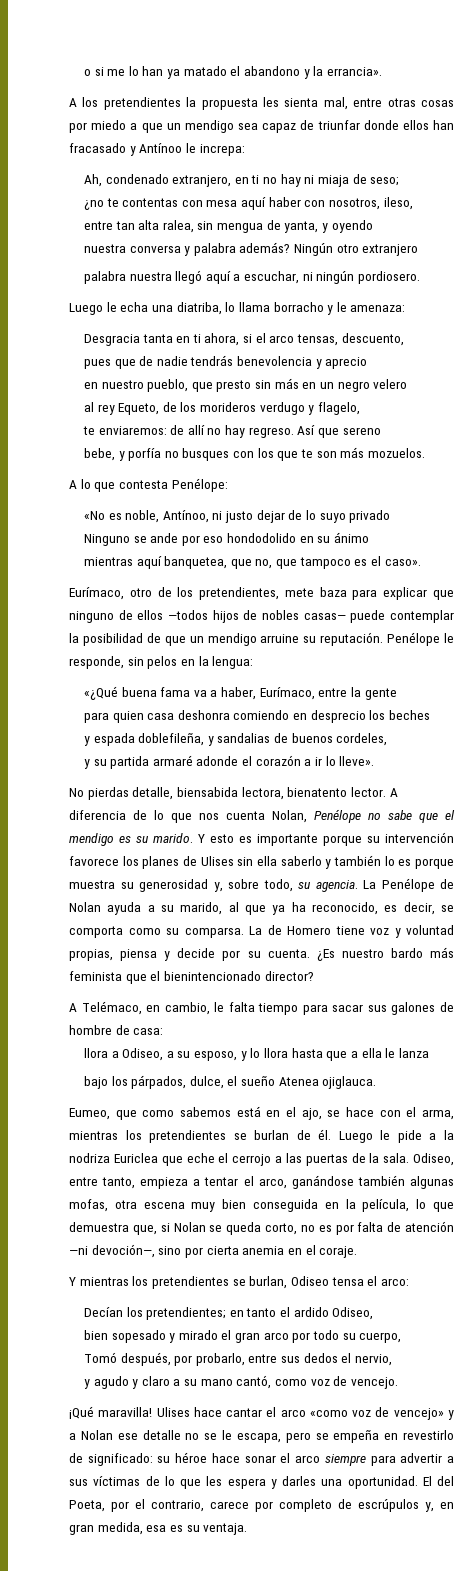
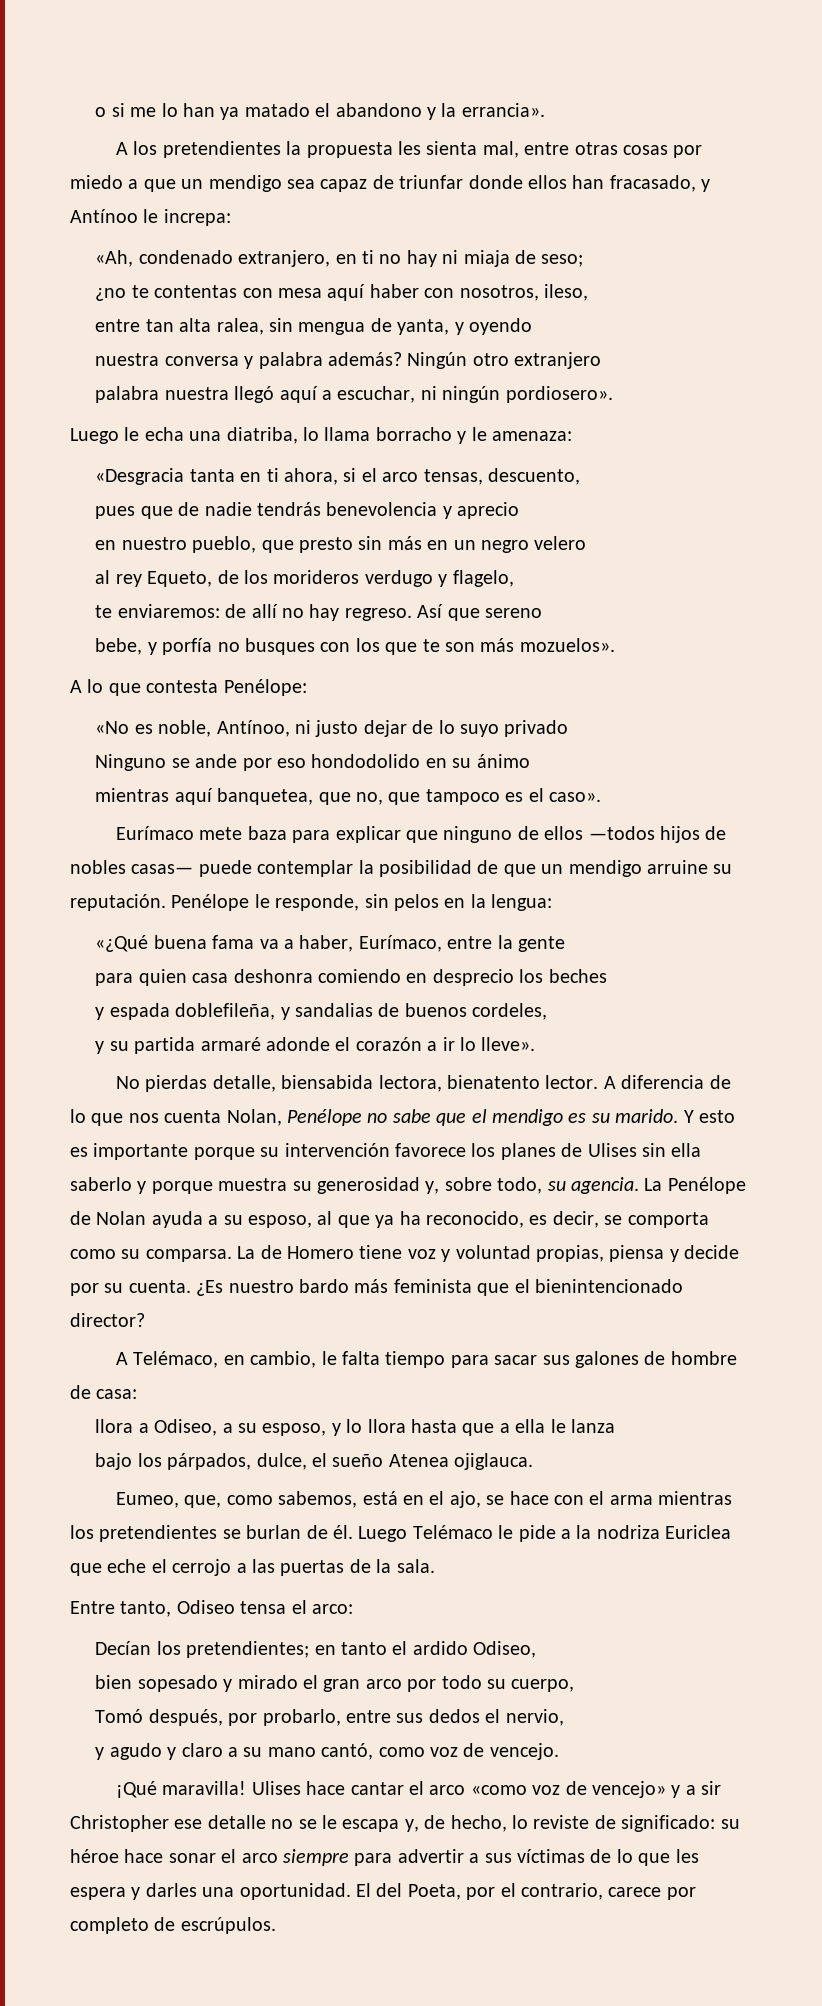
[69,143,126,153] fracasado -> [609,175,696,192] fracasado,
[83,174,102,187] Ah, -> [95,250,134,267] «Ah,
[358,271,421,284] pordiosero. -> [505,386,613,403] pordiosero».
[83,334,140,346] Desgracia -> [95,468,185,485] «Desgracia
[367,448,425,458] mozuelos. -> [519,638,615,652] mozuelos».
[69,587,280,600] Eurímaco, otro de los pretendientes, -> [115,826,194,840] Eurímaco
[334,855,412,866] también lo es -> (147, 1187) none
[180,902,223,915] marido, -> [248,1215,312,1228] esposo,
[115,1107,231,1120] que como sabemos -> [184,1491,358,1508] que, como sabemos,
[422,1109,455,1120] arma, -> [609,1495,653,1505] arma
(373, 1137) none -> [412,1525,493,1539] Telémaco
[413,1153,454,1166] [69,1175,454,1189] [69,1199,455,1212] [69,1221,454,1235] [69,1244,358,1258] [69,1276,288,1289] Odiseo, entre tanto, empieza a tentar el arco, ganándose también algunas mofas, otra escena muy bien conseguida en la película, lo que demuestra que, si Nolan se queda corto, no es por falta de atención —ni devoción—, sino por cierta anemia en el coraje. // Y mientras los pretendientes se burlan, -> [70,1601,172,1617] // Entre tanto,
[80,1430,113,1440] Nolan -> [701,1781,722,1795] [70,1815,169,1832] sir Christopher
[236,1429,454,1443] escapa, pero se empeña en revestirlo -> [342,1815,590,1832] escapa y, de hecho, lo reviste
[358,1499,454,1512] [69,1522,248,1535] escrúpulos y, en gran medida, esa es su ventaja. -> [180,1917,276,1934] escrúpulos.

